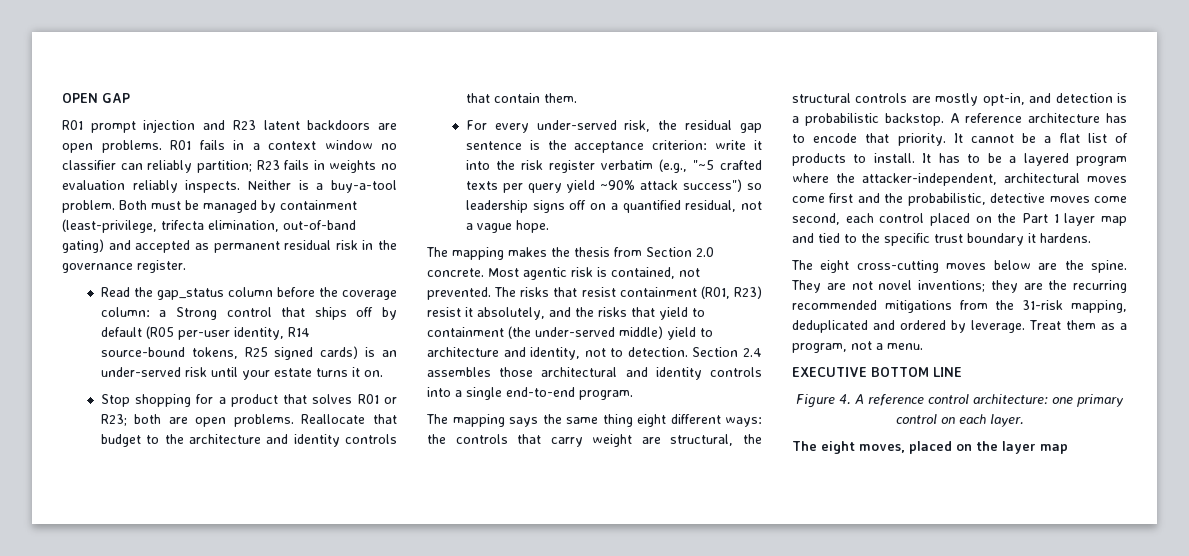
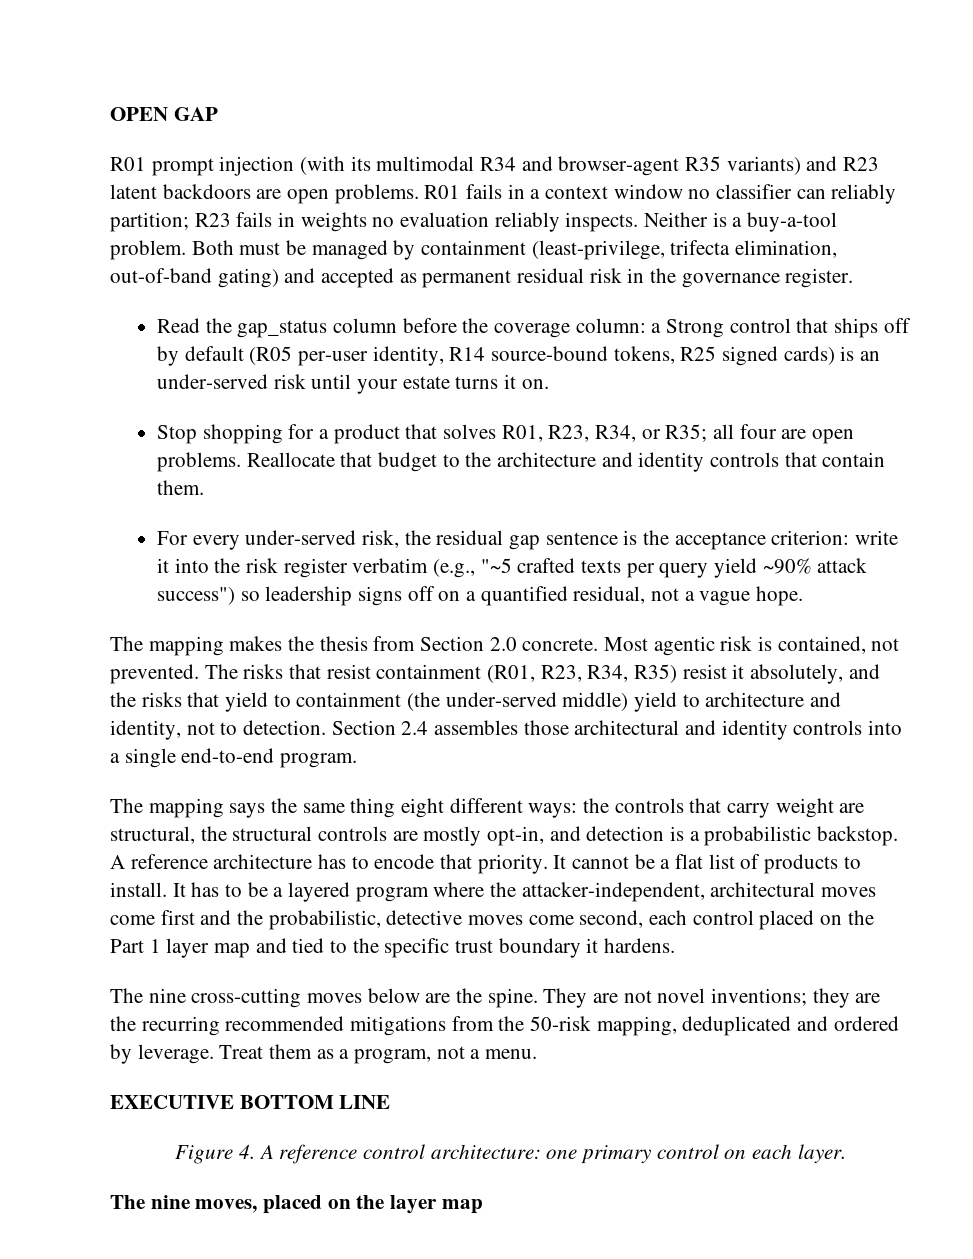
(196, 126) none -> [300,156,801,176] (with its multimodal R34 and browser-agent R35 variants)
[357,394,397,404] [100,414,162,426] R01 or R23; both -> [501,424,777,442] R01, R23, R34, or R35; all four
[734,286,762,299] R23) -> [540,664,678,683] R23, R34, R35)
[820,260,850,273] eight -> [148,988,186,1003] nine
[1022,300,1064,310] 31-risk -> [530,1016,592,1031] 50-risk
[821,441,855,454] eight -> [150,1195,190,1209] nine

